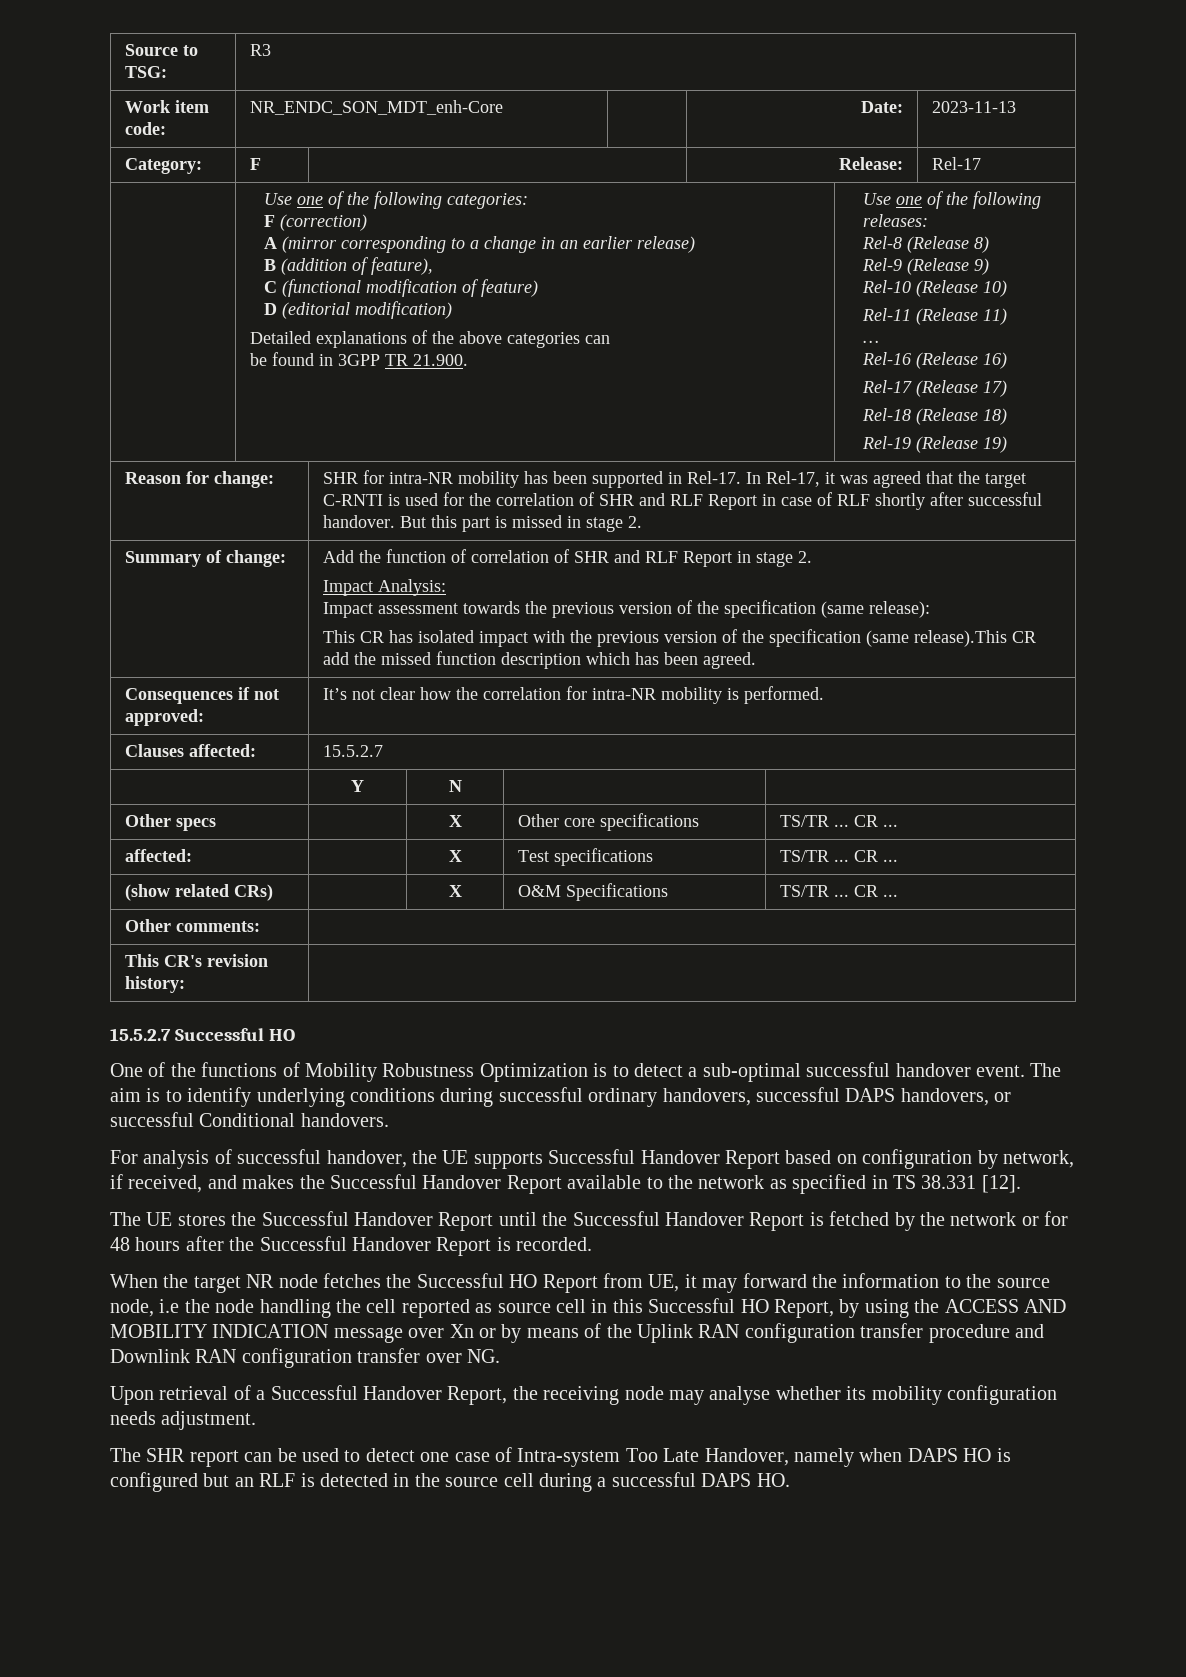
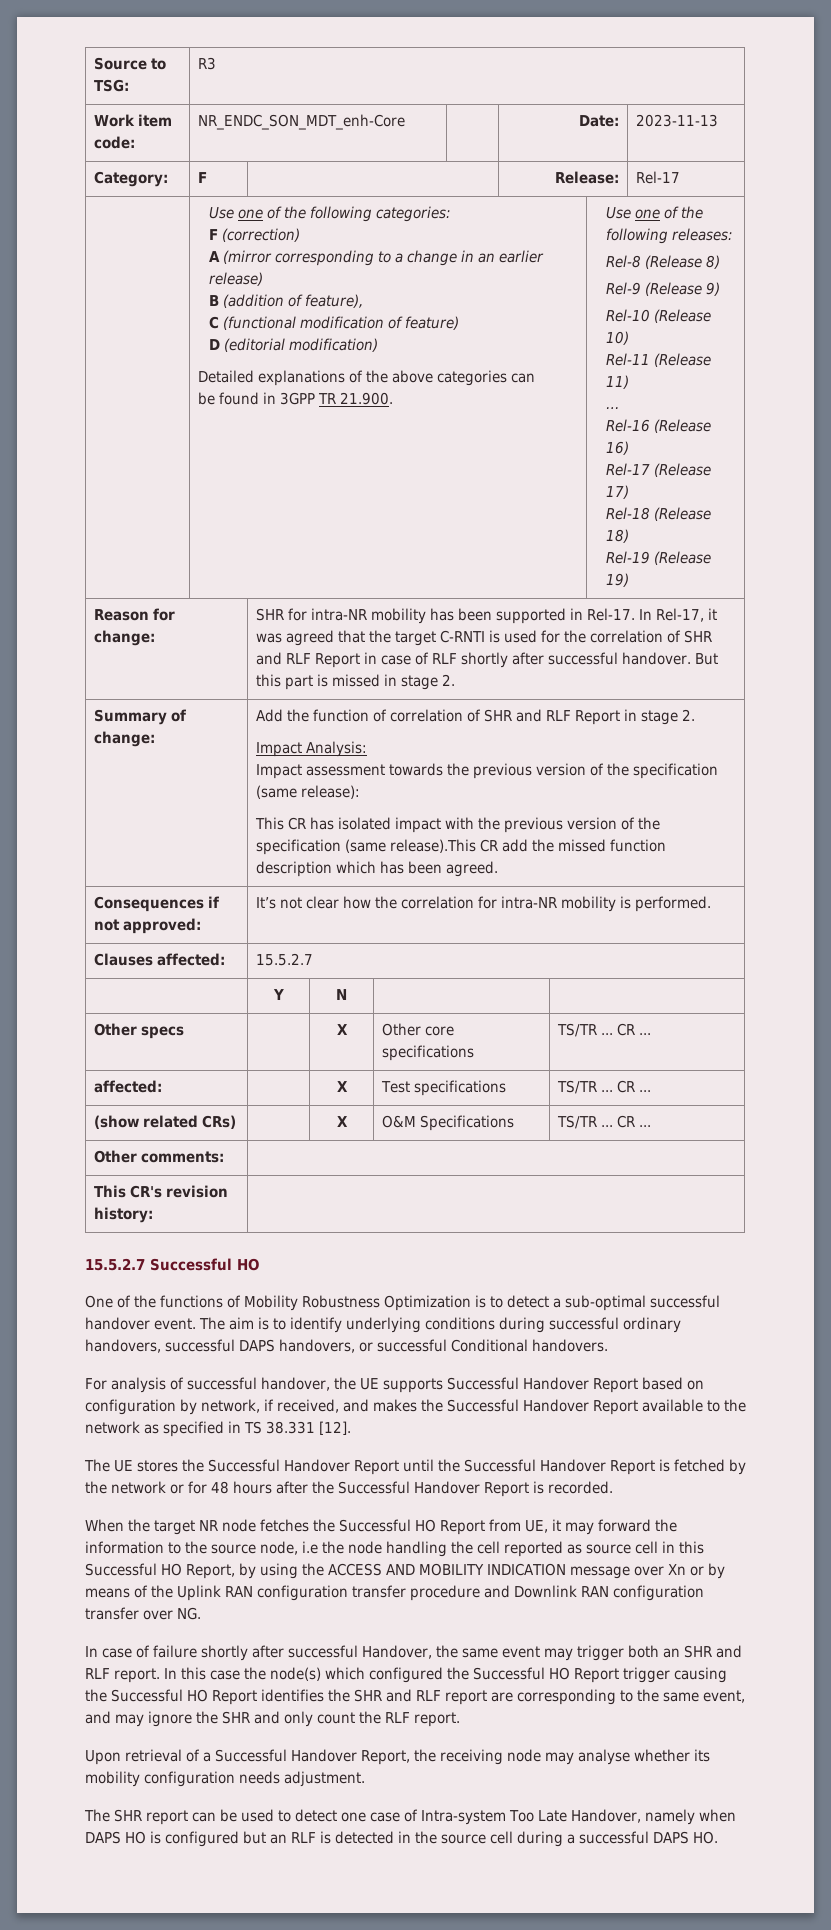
(500, 1356) none -> [85,1645,742,1661] [85,1667,727,1683] [85,1689,745,1705] [85,1711,460,1727] // In case of failure shortly after successful Handover, the same event may trigger both an SHR and RLF report. In this case the node(s) which configured the Successful HO Report trigger causing the Successful HO Report identifies the SHR and RLF report are corresponding to the same event, and may ignore the SHR and only count the RLF report.

